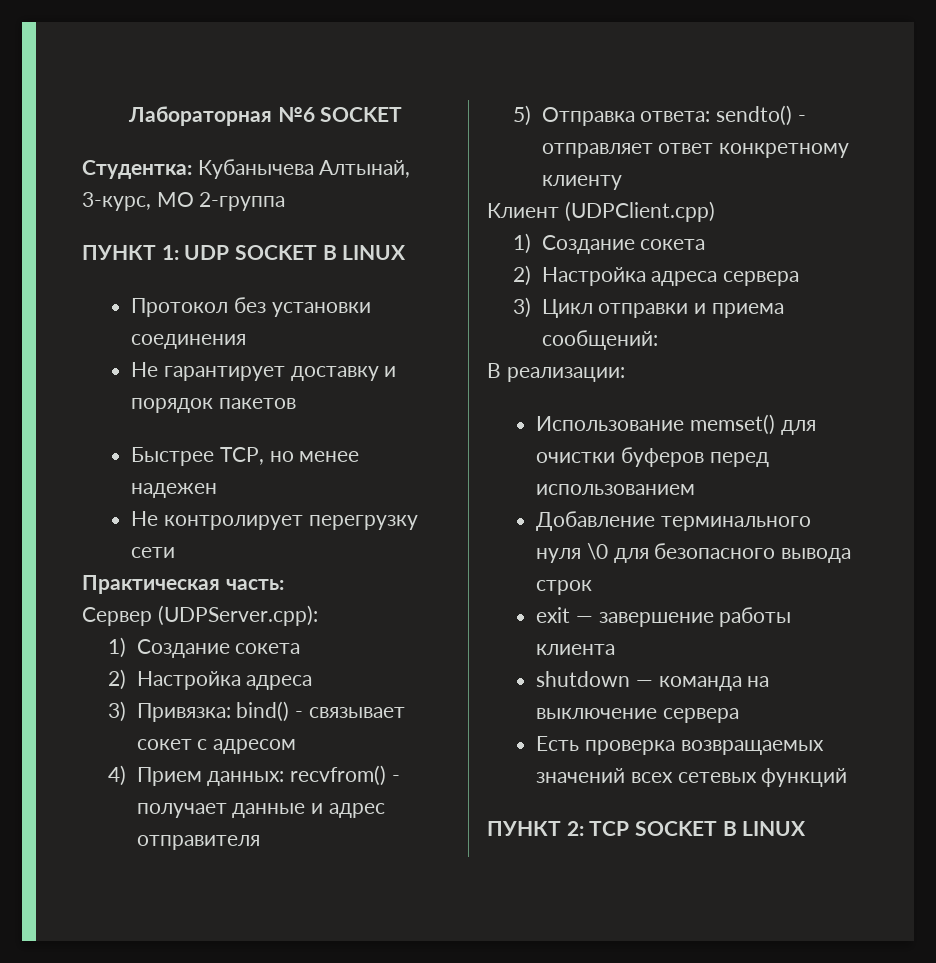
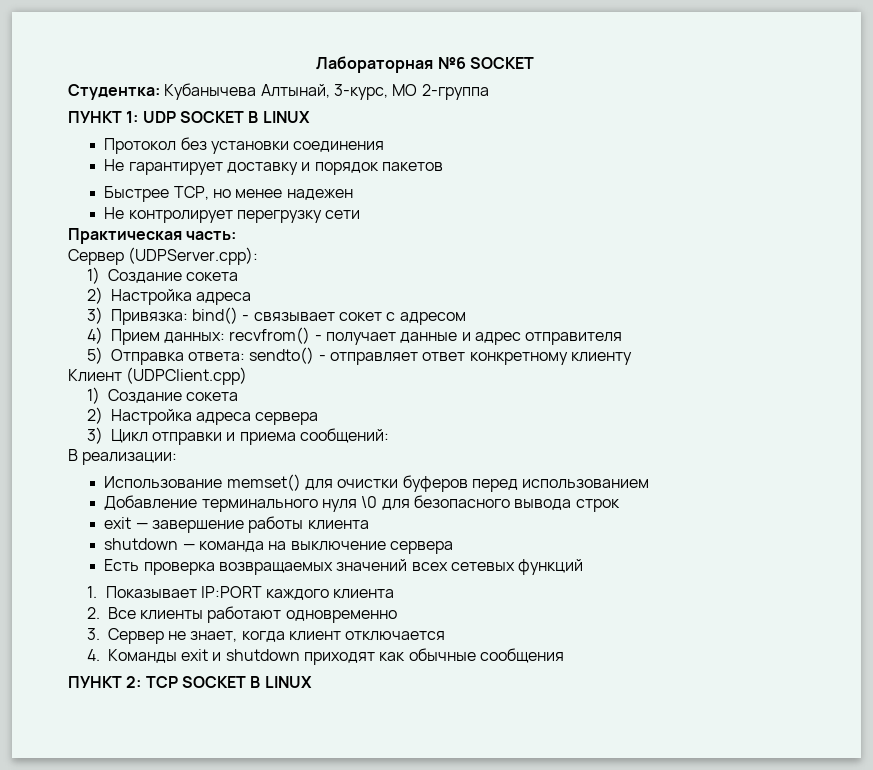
(848, 777) none -> [86,586,395,600] [86,606,397,623] [86,628,446,644] [86,648,564,665] // 1. Показывает IP:PORT каждого клиента // 2. Все клиенты работают одновременно // 3. Сервер не знает, когда клиент отключается // 4. Команды exit и shutdown приходят как обычные сообщения

